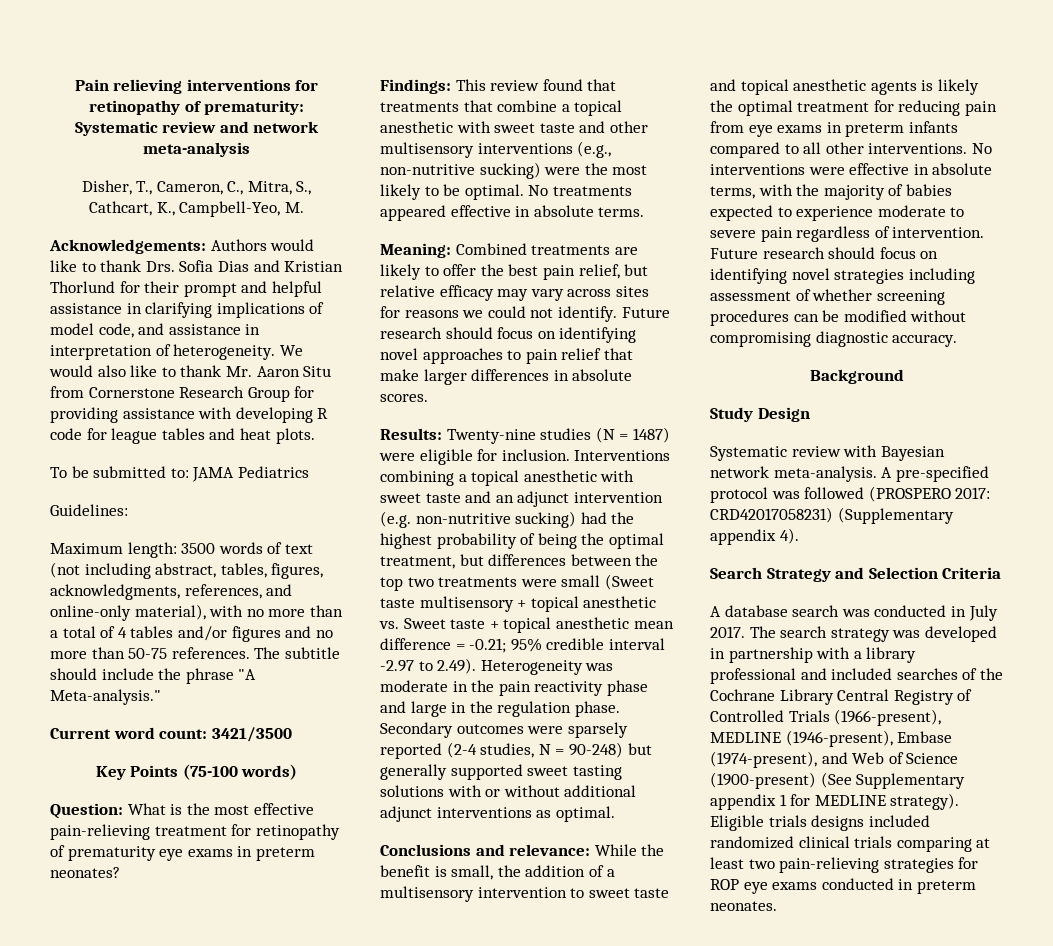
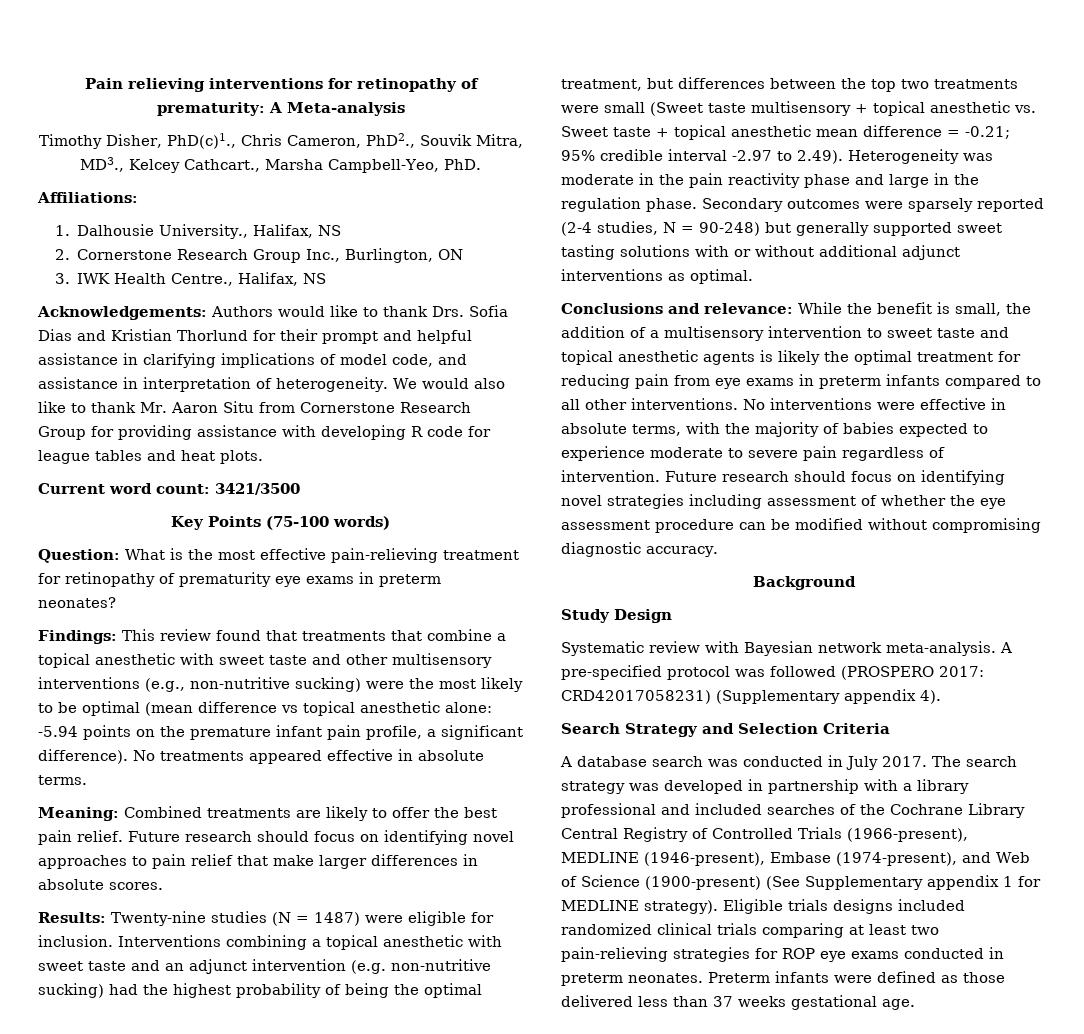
[74,121,320,136] [143,142,250,157] [81,180,312,195] [89,201,304,217] Systematic review and network meta-analysis // Disher, T., Cameron, C., Mitra, S., Cathcart, K., Campbell-Yeo, M. -> [268,102,405,116] [38,133,523,149] [80,157,481,173] [37,192,138,203] [54,224,342,239] [54,248,464,263] [54,272,327,286] A Meta-analysis // Timothy Disher, PhD(c)1., Chris Cameron, PhD2., Souvik Mitra, MD3., Kelcey Cathcart., Marsha Campbell-Yeo, PhD. // Affiliations: // 1. Dalhousie University., Halifax, NS // 2. Cornerstone Research Group Inc., Burlington, ON // 3. IWK Health Centre., Halifax, NS
[50,466,309,482] [50,504,128,516] [50,542,313,558] [50,562,324,579] [50,584,293,600] [50,604,343,621] [50,626,333,642] [50,647,340,659] [50,668,257,684] [50,689,161,705] // To be submitted to: JAMA Pediatrics // Guidelines: // Maximum length: 3500 words of text (not including abstract, tables, figures, acknowledgments, references, and online-only material), with no more than a total of 4 tables and/or figures and no more than 50-75 references. The subtitle should include the phrase "A Meta-analysis." -> (263, 457) none
[464,184,524,200] optimal. -> [82,701,492,716] [38,725,523,740] [38,749,128,764] optimal (mean difference vs topical anesthetic alone: -5.94 points on the premature infant pain profile, a significant difference).
[578,264,649,279] [380,285,649,301] [380,306,617,322] relief, but relative efficacy may vary across sites for reasons we could not identify. -> [77,830,123,842] relief.
[876,290,945,305] [710,310,789,326] screening procedures -> [950,495,1006,509] [561,519,734,533] the eye assessment procedure
(777, 906) none -> [708,971,1005,983] [561,995,915,1010] Preterm infants were defined as those delivered less than 37 weeks gestational age.

